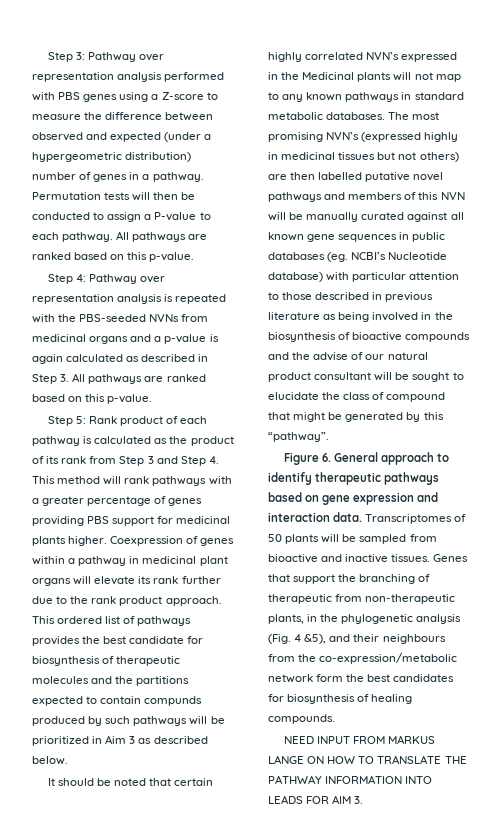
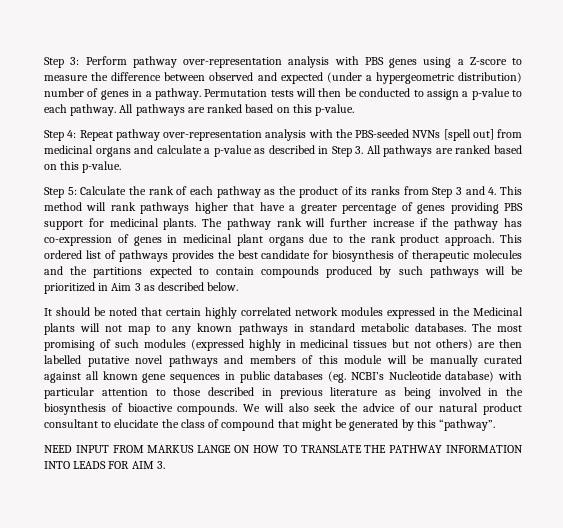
[87,52,165,62] [32,72,225,82] Pathway over representation analysis performed -> [85,56,330,68] Perform pathway over-representation analysis
[154,212,197,221] P-value -> [471,88,510,100] p-value
[88,274,166,284] [32,294,227,304] Pathway over representation analysis is repeated -> [79,129,307,141] Repeat pathway over-representation analysis
(180, 318) none -> [443,129,494,141] [spell out]
[154,334,219,344] [32,354,124,364] a p-value is again calculated -> [156,145,252,157] calculate a p-value
[88,416,164,426] Rank product -> [80,186,174,195] Calculate the rank
[83,436,152,444] is calculated -> (261, 192) none
[61,456,87,464] rank -> [370,186,400,195] ranks
[180,456,206,466] Step -> (485, 190) none
[208,476,232,485] with -> [194,202,285,214] higher that have
[32,536,235,546] [32,556,228,566] [32,576,221,586] plants higher. Coexpression of genes within a pathway in medicinal plant organs will elevate its rank further -> [163,218,522,230] [44,234,304,246] plants. The pathway rank will further increase if the pathway has co-expression of genes in medicinal plant organs
[144,696,203,706] compunds -> [261,266,319,278] compounds
[366,52,400,60] NVN’s -> [295,307,383,316] network modules
[326,132,360,140] NVN’s -> [99,339,186,348] of such modules
[440,192,465,200] NVN -> [344,355,382,364] module
[405,332,471,342] [268,352,349,361] compounds and the advise -> [177,403,395,415] compounds. We will also seek the advice
[374,372,450,382] will be sought -> (98, 423) none
[283,452,450,465] [268,472,440,485] [268,492,439,505] [268,512,467,524] [268,534,437,544] [268,554,469,563] [268,574,431,584] [268,594,456,604] [268,614,462,624] [268,634,446,644] [268,652,458,664] [268,674,455,683] [268,694,413,704] [268,714,335,724] // Figure 6. General approach to identify therapeutic pathways based on gene expression and interaction data. Transcriptomes of 50 plants will be sampled from bioactive and inactive tissues. Genes that support the branching of therapeutic from non-therapeutic plants, in the phylogenetic analysis (Fig. 4 &5), and their neighbours from the co-expression/metabolic network form the best candidates for biosynthesis of healing compounds. -> (496, 425) none

